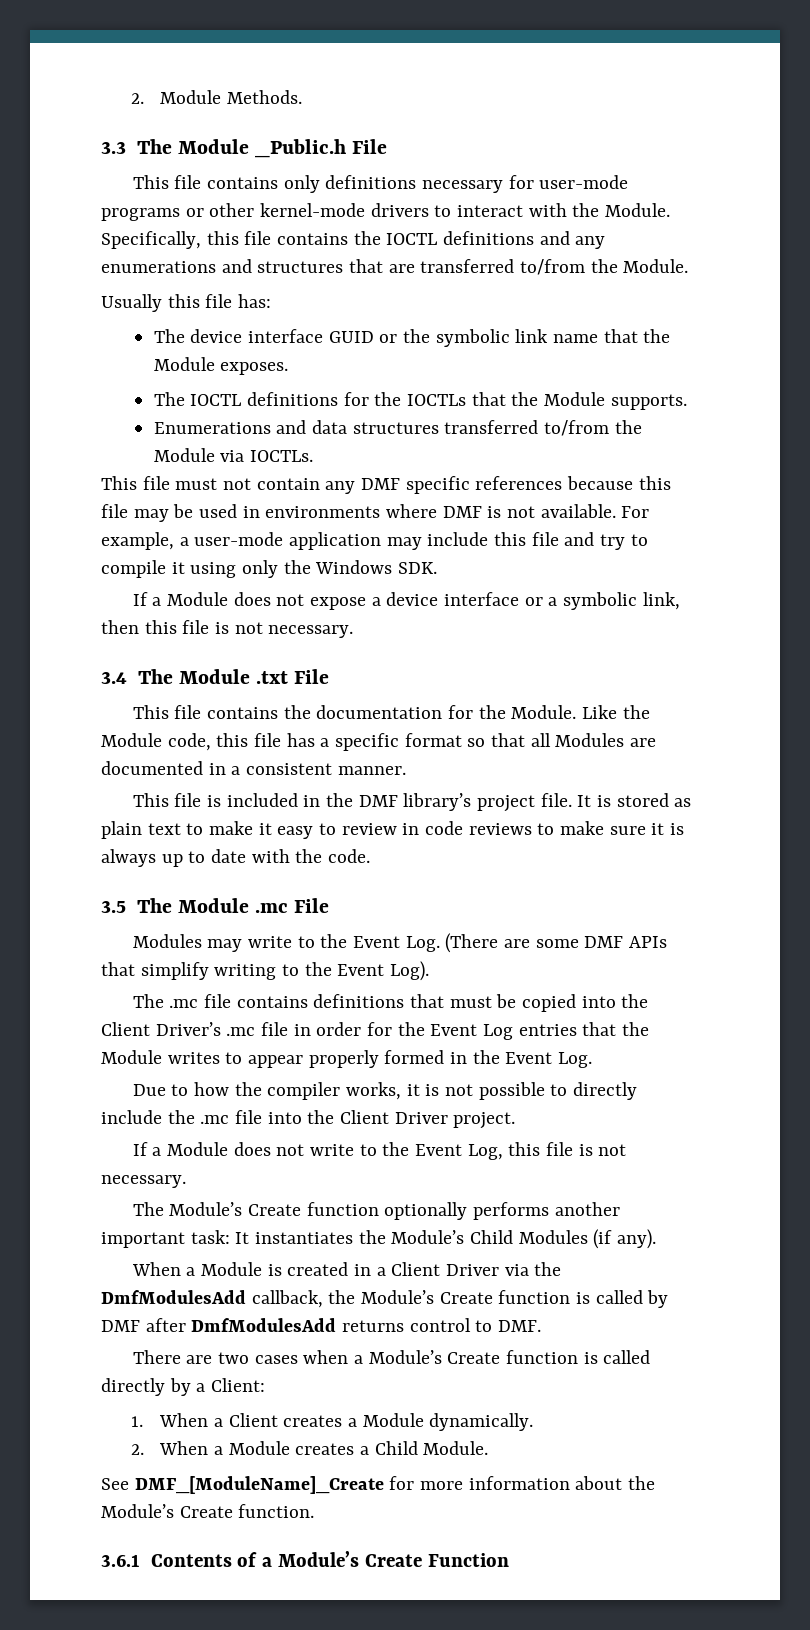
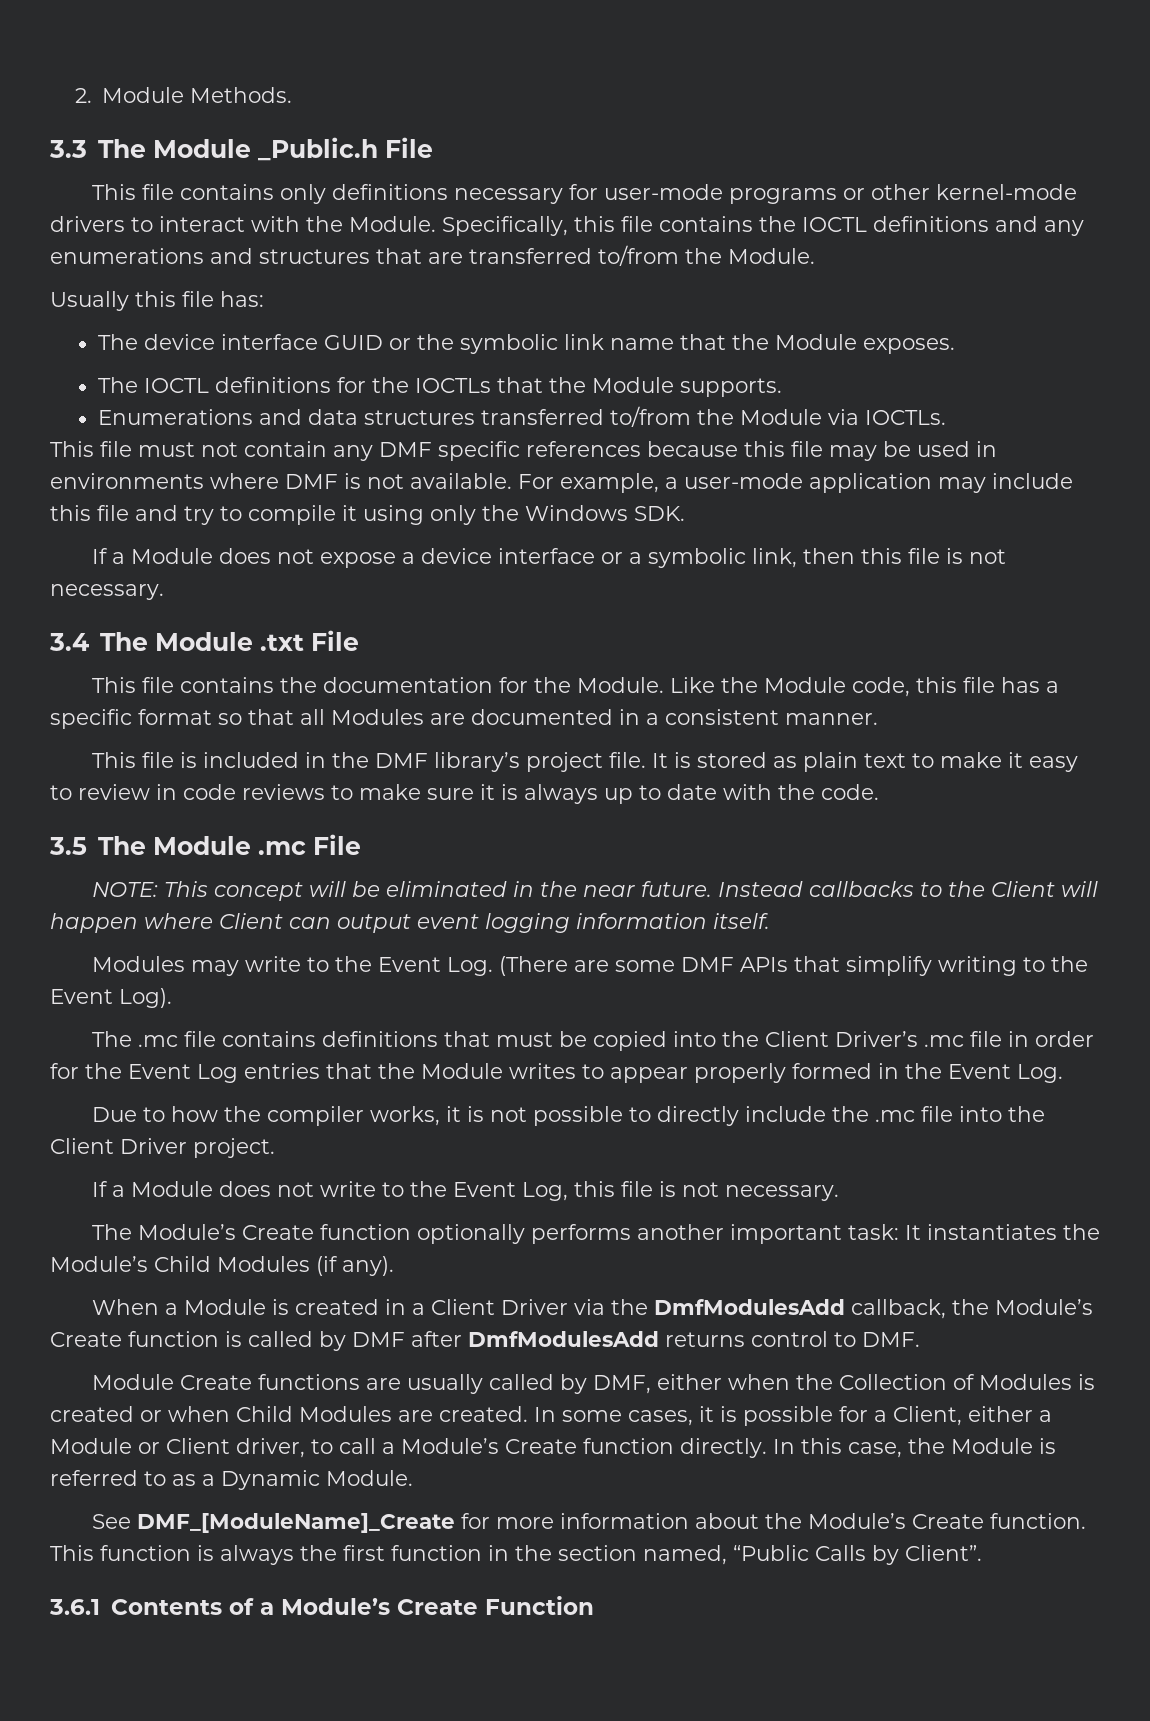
(330, 905) none -> [91,881,1098,901] [50,913,770,933] // NOTE: This concept will be eliminated in the near future. Instead callbacks to the Client will happen where Client can output event logging information itself.
[132,1350,651,1364] [101,1378,266,1396] [130,1413,534,1431] [130,1441,418,1455] There are two cases when a Module’s Create function is called directly by a Client: // 1. When a Client creates a Module dynamically. // 2. When a Module creates a Child -> [91,1374,1095,1394] [50,1406,1052,1426] [50,1438,1056,1458] [50,1470,320,1490] Module Create functions are usually called by DMF, either when the Collection of Modules is created or when Child Modules are created. In some cases, it is possible for a Client, either a Module or Client driver, to call a Module’s Create function directly. In this case, the Module is referred to as a Dynamic
(315, 1511) none -> [50,1545,982,1565] This function is always the first function in the section named, “Public Calls by Client”.

